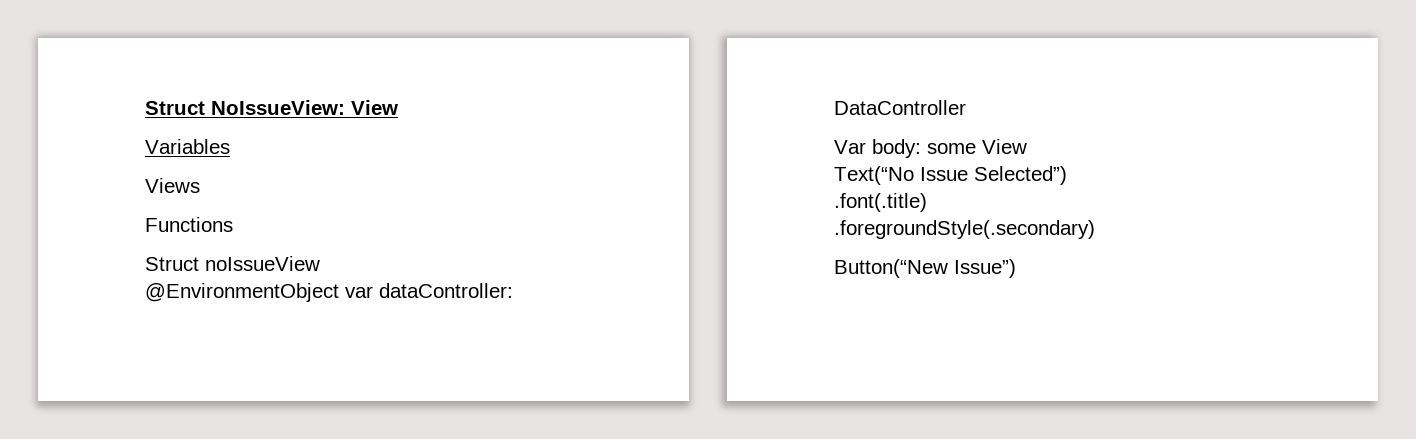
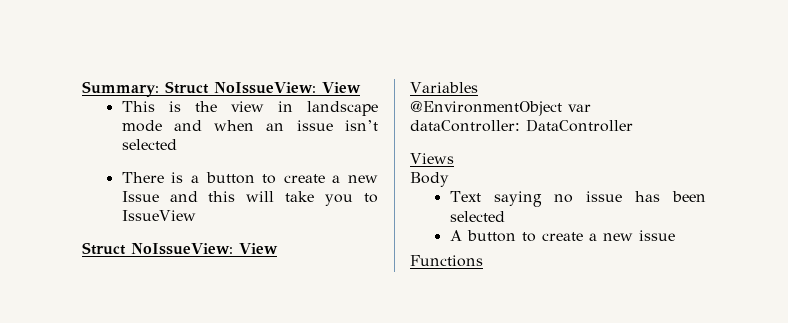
(145, 108) none -> [82,81,361,97] [121,101,378,116] [121,120,378,132] [121,139,177,150] [121,172,378,184] [121,191,378,206] [121,210,196,221] Summary: Struct NoIssueView: View // This is the view in landscape mode and when an issue isn’t selected // There is a button to create a new Issue and this will take you to IssueView //
[145,178,200,193] [145,217,233,232] [145,256,320,271] // Views // Functions // Struct noIssueView -> (478, 87) none
[834,139,1027,158] [834,166,1067,185] [834,193,927,212] [834,220,1095,239] [834,259,1016,278] Var body: some View // Text(“No Issue Selected”) // .font(.title) // .foregroundStyle(.secondary) // Button(“New Issue”) -> [410,153,454,164] [410,172,449,187] [449,191,706,207] [449,211,505,222] [449,230,675,242] [410,255,483,267] Views // Body // Text saying no issue has been selected // A button to create a new issue // Functions

